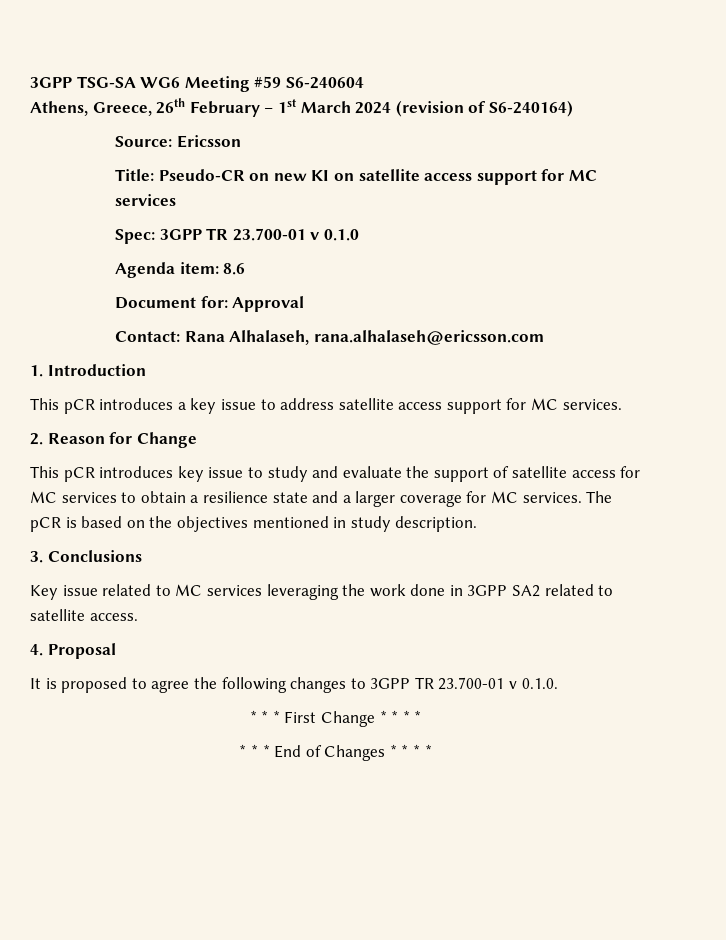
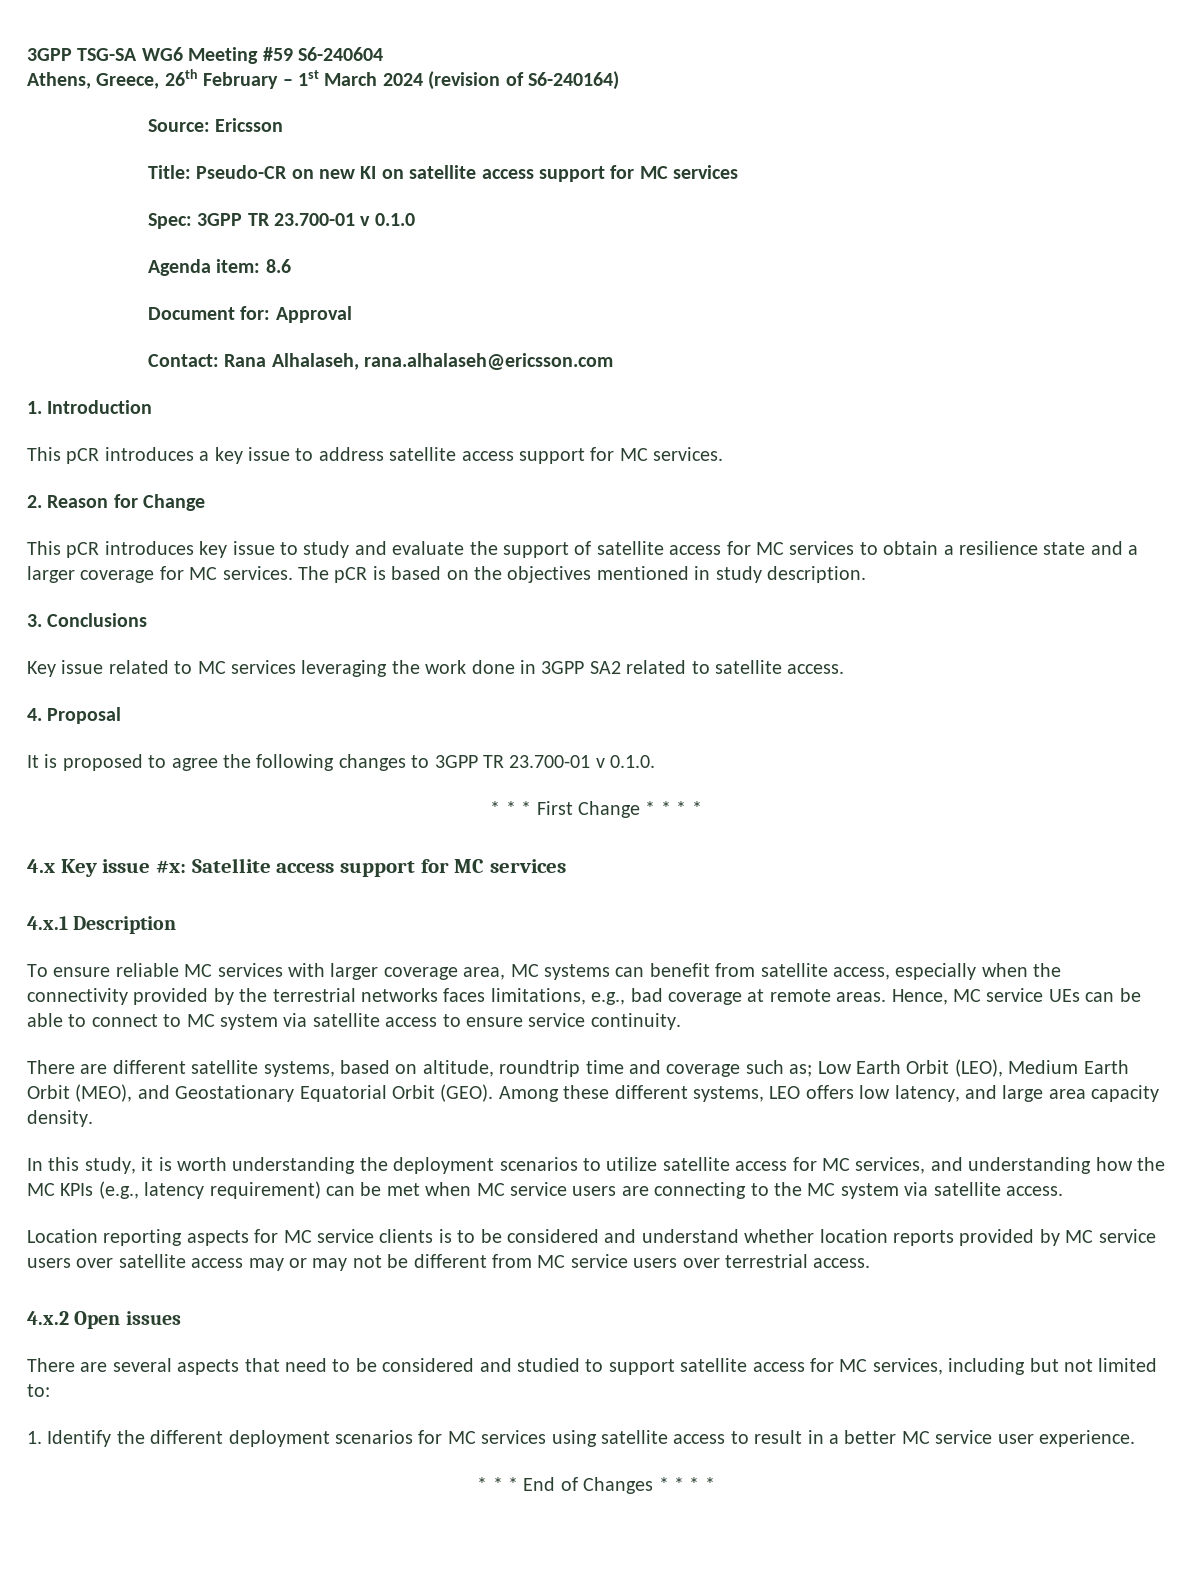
(422, 716) none -> [27,858,567,877] [27,916,177,934] [27,963,1062,980] [27,988,1141,1005] [27,1013,681,1030] [27,1059,1129,1077] [27,1084,1160,1102] [27,1110,93,1127] [27,1157,1165,1174] [27,1181,1063,1199] [27,1229,1156,1246] [27,1254,871,1271] [27,1311,181,1329] [27,1358,1158,1375] [27,1384,50,1397] [27,1430,1135,1447] // 4.x Key issue #x: Satellite access support for MC services // 4.x.1 Description // To ensure reliable MC services with larger coverage area, MC systems can benefit from satellite access, especially when the connectivity provided by the terrestrial networks faces limitations, e.g., bad coverage at remote areas. Hence, MC service UEs can be able to connect to MC system via satellite access to ensure service continuity. // There are different satellite systems, based on altitude, roundtrip time and coverage such as; Low Earth Orbit (LEO), Medium Earth Orbit (MEO), and Geostationary Equatorial Orbit (GEO). Among these different systems, LEO offers low latency, and large area capacity density. // In this study, it is worth understanding the deployment scenarios to utilize satellite access for MC services, and understanding how the MC KPIs (e.g., latency requirement) can be met when MC service users are connecting to the MC system via satellite access. // Location reporting aspects for MC service clients is to be considered and understand whether location reports provided by MC service users over satellite access may or may not be different from MC service users over terrestrial access. // 4.x.2 Open issues // There are several aspects that need to be considered and studied to support satellite access for MC services, including but not limited to: // 1. Identify the different deployment scenarios for MC services using satellite access to result in a better MC service user experience.

